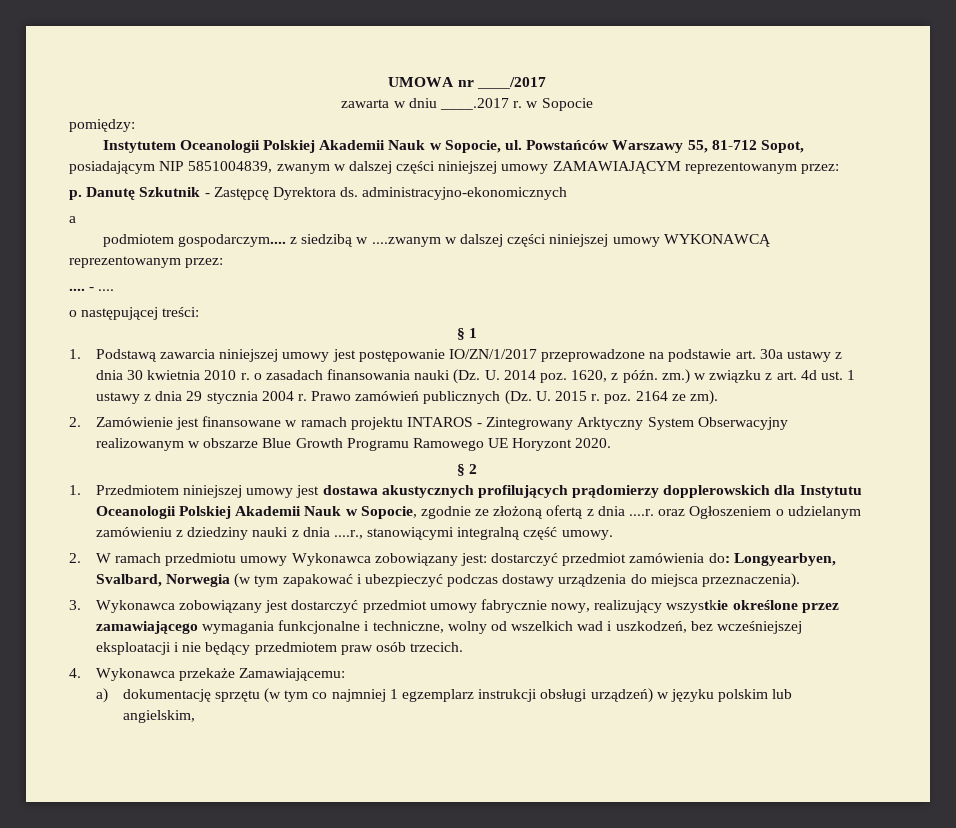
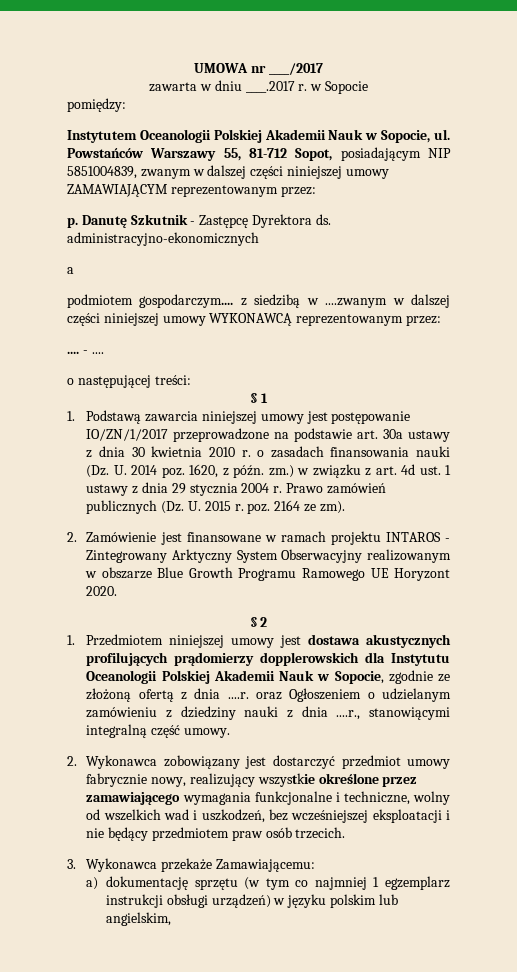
[95,553,836,566] [95,573,801,588] [69,600,81,610] W ramach przedmiotu umowy Wykonawca zobowiązany jest: dostarczyć przedmiot zamówienia do: Longyearbyen, Svalbard, Norwegia (w tym zapakować i ubezpieczyć podczas dostawy urządzenia do miejsca przeznaczenia). // 3. -> (77, 761) none
[69,668,81,678] 4. -> [67,859,76,869] 3.

